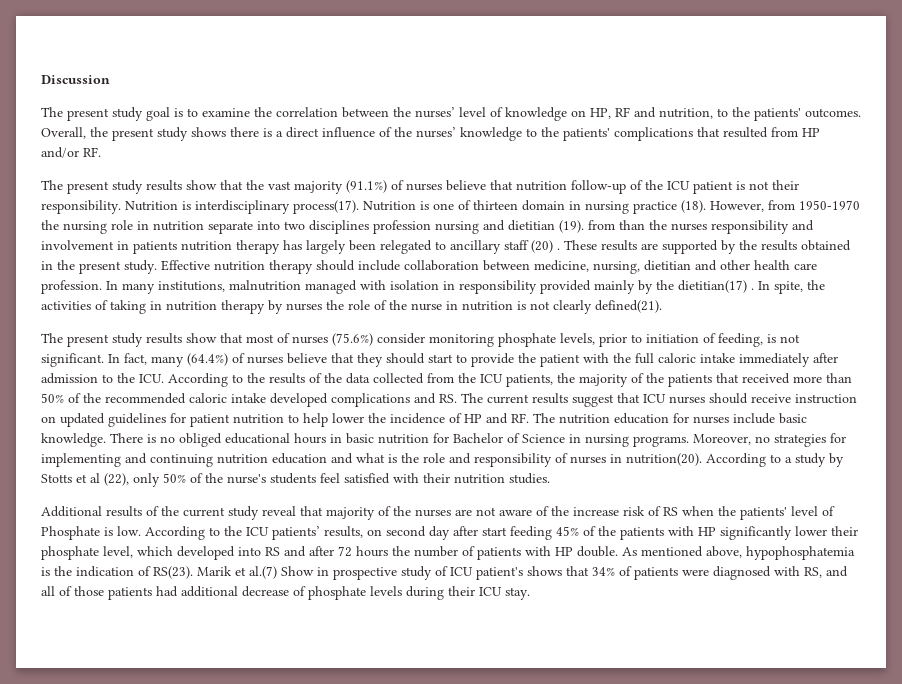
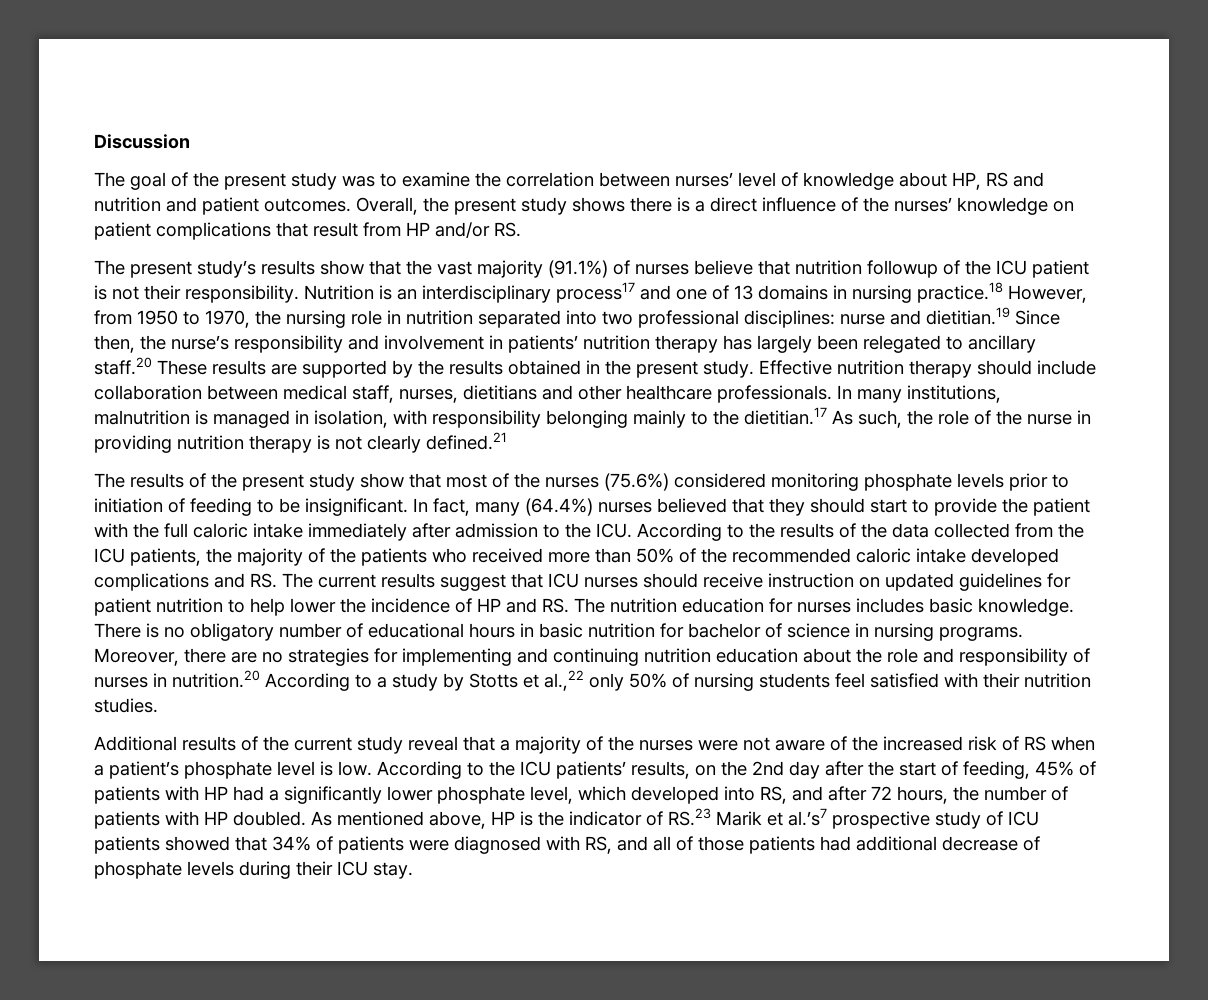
[67,107,183,121] present study goal is -> [130,172,375,190] goal of the present study was
[393,107,411,117] the -> (670, 179) none
[571,107,801,121] on HP, RF and nutrition, to the patients' -> [899,172,1044,190] [94,197,259,215] about HP, RS and nutrition and patient
[526,127,610,141] to the patients' -> [1053,201,1074,212] [94,222,151,240] on patient
[723,127,768,138] resulted -> [313,222,358,237] result
[83,147,101,157] [41,180,143,194] RF. // The present study -> [494,222,521,237] [94,260,256,278] RS. // The present study’s
[571,180,626,194] follow-up -> [867,260,938,278] followup
[195,200,860,214] interdisciplinary process(17). Nutrition is one of thirteen domain in nursing practice (18). However, from 1950-1970 -> [397,282,1087,303] [94,310,250,328] an interdisciplinary process17 and one of 13 domains in nursing practice.18 However, from 1950 to 1970,
[208,221,253,234] separate -> [478,310,561,328] separated
[309,220,707,234] disciplines profession nursing and dietitian (19). from than the nurses -> [638,307,1060,328] [94,335,229,353] professional disciplines: nurse and dietitian.19 Since then, the nurse’s
[133,241,177,254] patients -> [508,335,578,353] patients’
[504,240,560,253] staff (20) . -> [94,357,152,375] staff.20
[534,260,817,274] [41,280,825,294] [41,300,322,314] medicine, nursing, dietitian and other health care profession. In many institutions, malnutrition managed with isolation in responsibility provided mainly by the dietitian(17) . In spite, the activities of taking in nutrition therapy by nurses -> [283,385,1001,403] [94,407,902,428] medical staff, nurses, dietitians and other healthcare professionals. In many institutions, malnutrition is managed in isolation, with responsibility belonging mainly to the dietitian.17 As such,
[462,301,513,311] nutrition -> [94,435,312,453] providing nutrition therapy
[595,300,662,313] [41,333,182,347] defined(21). // The present study results -> [426,432,507,450] [94,473,355,491] defined.21 // The results of the present study
(290, 338) none -> [514,473,540,488] the
[377,333,425,344] consider -> [674,473,766,488] considered
[560,333,595,345] levels, -> [957,473,1004,488] levels
[718,333,800,347] [41,353,104,367] feeding, is not significant. -> [190,498,408,516] feeding to be insignificant.
[232,353,327,364] of nurses believe -> [598,498,727,513] nurses believed
[716,373,739,383] that -> [432,548,467,563] who
[511,413,529,423] RF. -> [542,598,569,613] RS.
[733,413,775,424] include -> [856,598,924,613] includes
[179,433,222,447] obliged -> [190,623,363,641] obligatory number of
[453,433,565,443] Bachelor of Science -> [688,623,850,638] bachelor of science
(751, 439) none -> [184,648,257,663] there are
[331,453,397,464] and what is -> [803,648,851,663] about
[626,453,702,466] nutrition(20). -> [172,670,260,688] nutrition.20
[90,473,129,486] al (22), -> [544,670,584,691] al.,22
[205,473,266,484] the nurse's -> [694,673,754,691] nursing
(323, 511) none -> [500,740,510,751] a
[455,509,472,516] are -> [698,740,738,751] were
[573,507,619,516] increase -> [883,736,963,751] increased
[718,506,835,520] [41,526,100,540] the patients' level of Phosphate -> [94,761,315,779] a patient’s phosphate level
[386,526,552,540] second day after start feeding -> [721,761,1030,779] the 2nd day after the start of feeding,
[598,526,716,540] the patients with HP -> [94,786,279,804] patients with HP had a
[831,526,858,536] their -> (433, 793) none
[265,547,280,556] RS -> [760,786,787,804] RS,
[356,546,388,557] hours -> [897,786,948,804] hours,
[577,546,618,557] double. -> [233,811,306,826] doubled.
[746,546,855,560] [41,566,329,579] hypophosphatemia is the indication of RS(23). Marik et al.(7) Show in -> [491,808,827,826] HP is the indicator of RS.23 Marik et al.’s7
[476,566,562,580] patient's shows -> [94,836,230,854] patients showed

